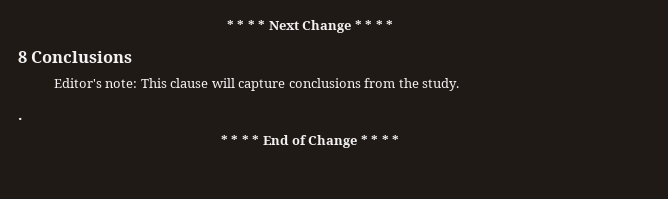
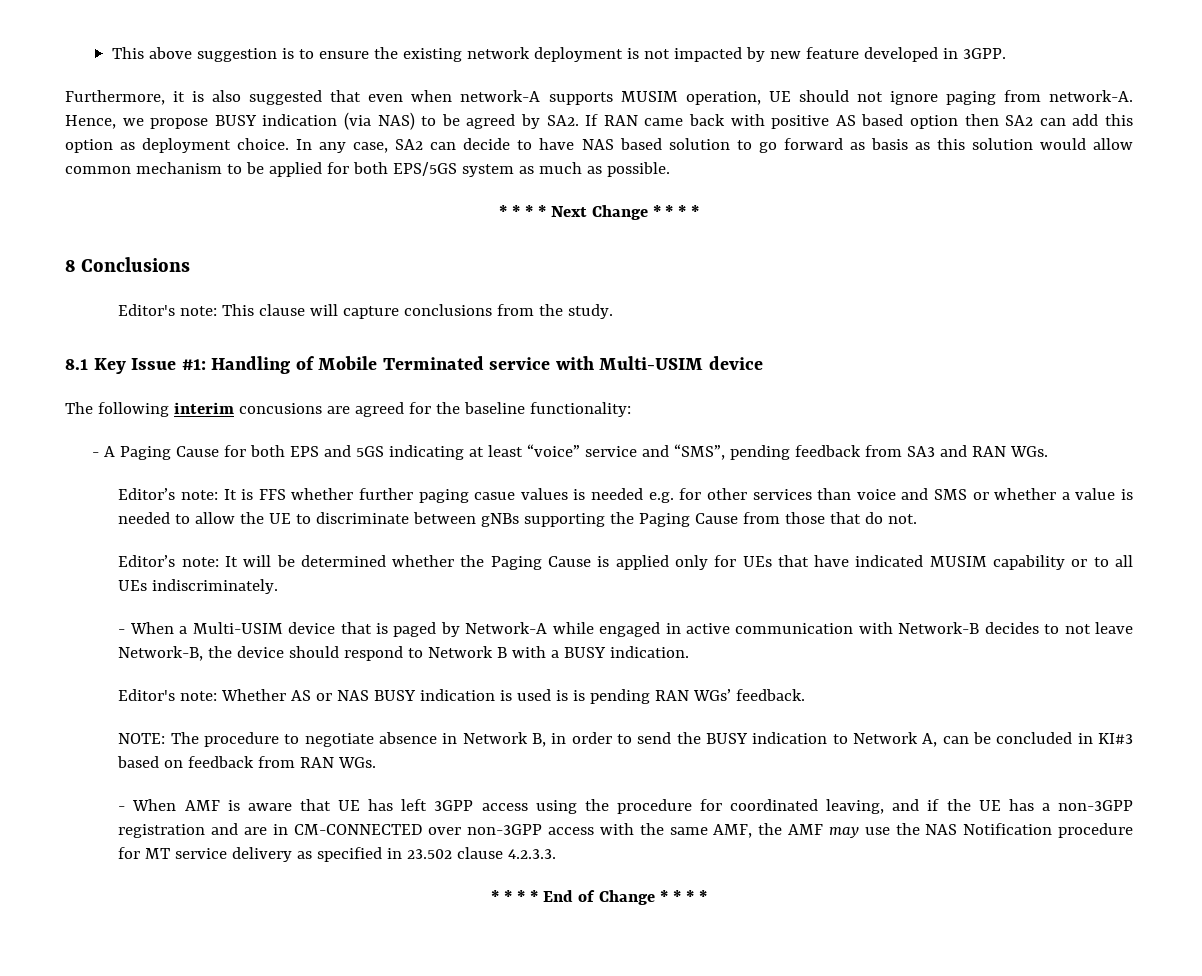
(226, 25) none -> [112,47,1006,62] [65,90,1133,105] [65,112,1134,130] [65,138,1133,153] [65,162,670,177] This above suggestion is to ensure the existing network deployment is not impacted by new feature developed in 3GPP. // Furthermore, it is also suggested that even when network-A supports MUSIM operation, UE should not ignore paging from network-A. Hence, we propose BUSY indication (via NAS) to be agreed by SA2. If RAN came back with positive AS based option then SA2 can add this option as deployment choice. In any case, SA2 can decide to have NAS based solution to go forward as basis as this solution would allow common mechanism to be applied for both EPS/5GS system as much as possible. //
[18,117,22,120] . -> [65,356,763,374] [65,402,631,417] [91,444,1048,460] [118,488,1133,503] [118,512,918,527] [118,555,1134,570] [118,579,279,594] [118,622,1134,637] [118,646,690,661] [118,689,806,704] [118,732,1133,747] [117,756,377,768] [118,799,1133,814] [118,823,1133,838] [118,847,557,862] 8.1 Key Issue #1: Handling of Mobile Terminated service with Multi-USIM device // The following interim concusions are agreed for the baseline functionality: // - A Paging Cause for both EPS and 5GS indicating at least “voice” service and “SMS”, pending feedback from SA3 and RAN WGs. // Editor’s note: It is FFS whether further paging casue values is needed e.g. for other services than voice and SMS or whether a value is needed to allow the UE to discriminate between gNBs supporting the Paging Cause from those that do not. // Editor’s note: It will be determined whether the Paging Cause is applied only for UEs that have indicated MUSIM capability or to all UEs indiscriminately. // - When a Multi-USIM device that is paged by Network-A while engaged in active communication with Network-B decides to not leave Network-B, the device should respond to Network B with a BUSY indication. // Editor's note: Whether AS or NAS BUSY indication is used is is pending RAN WGs’ feedback. // NOTE: The procedure to negotiate absence in Network B, in order to send the BUSY indication to Network A, can be concluded in KI#3 based on feedback from RAN WGs. // - When AMF is aware that UE has left 3GPP access using the procedure for coordinated leaving, and if the UE has a non-3GPP registration and are in CM-CONNECTED over non-3GPP access with the same AMF, the AMF may use the NAS Notification procedure for MT service delivery as specified in 23.502 clause 4.2.3.3.

